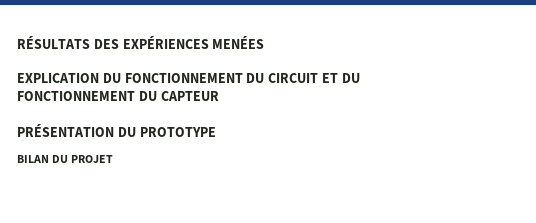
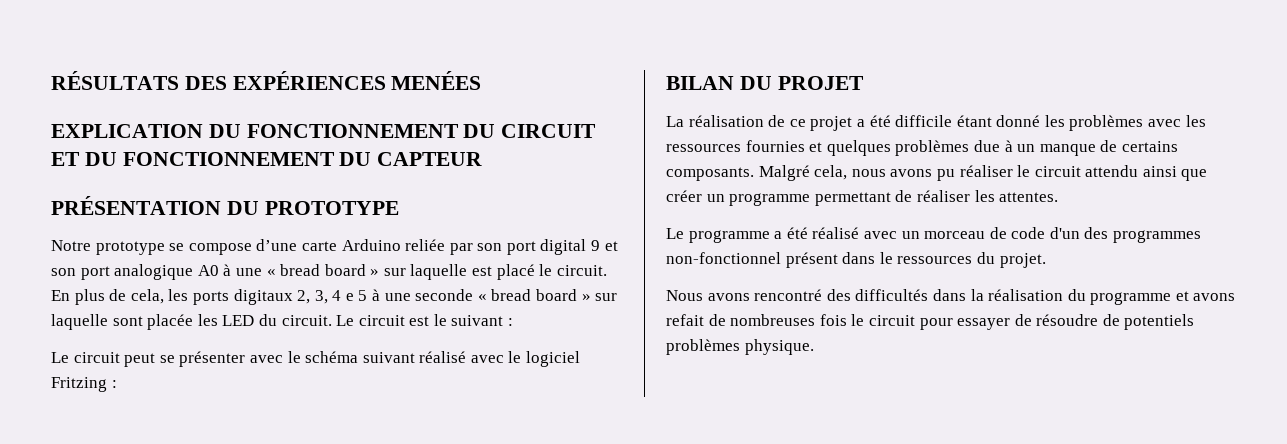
[17,155,114,163] BILAN DU PROJET -> [51,239,618,255] [51,264,607,280] [51,289,618,305] [51,314,514,330] [51,351,581,367] [51,377,117,392] [666,76,864,90] [666,115,1206,131] [666,140,1178,156] [666,165,1208,181] [666,190,1059,206] [666,227,1202,243] [666,252,1046,268] [666,289,1236,305] [666,314,1195,330] [666,339,814,355] Notre prototype se compose d’une carte Arduino reliée par son port digital 9 et son port analogique A0 à une « bread board » sur laquelle est placé le circuit. En plus de cela, les ports digitaux 2, 3, 4 e 5 à une seconde « bread board » sur laquelle sont placée les LED du circuit. Le circuit est le suivant : // Le circuit peut se présenter avec le schéma suivant réalisé avec le logiciel Fritzing : // BILAN DU PROJET // La réalisation de ce projet a été difficile étant donné les problèmes avec les ressources fournies et quelques problèmes due à un manque de certains composants. Malgré cela, nous avons pu réaliser le circuit attendu ainsi que créer un programme permettant de réaliser les attentes. // Le programme a été réalisé avec un morceau de code d'un des programmes non-fonctionnel présent dans le ressources du projet. // Nous avons rencontré des difficultés dans la réalisation du programme et avons refait de nombreuses fois le circuit pour essayer de résoudre de potentiels problèmes physique.

